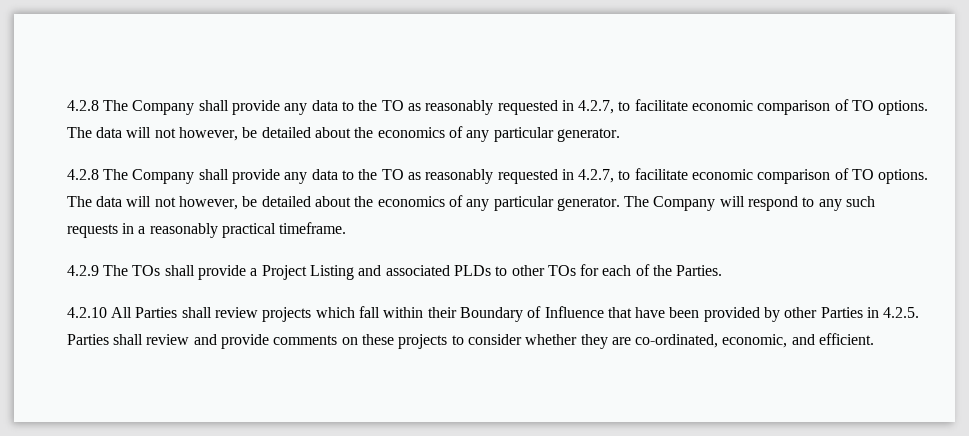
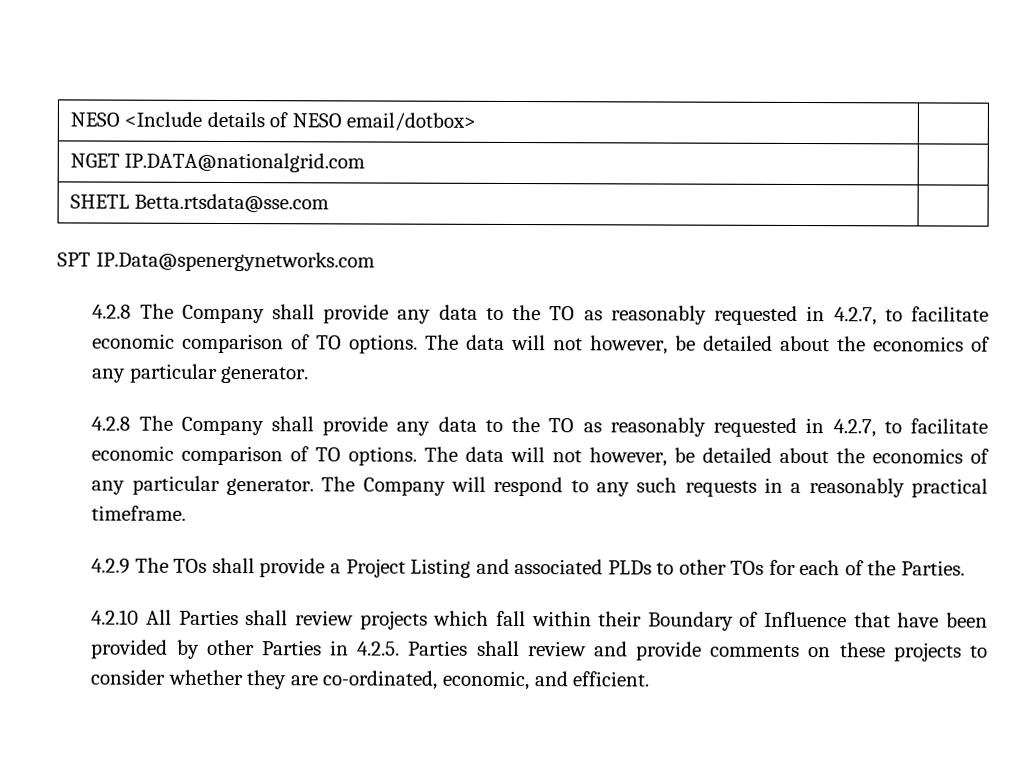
(66, 105) none -> [69,111,477,131] [69,152,366,173] [69,193,330,213] [57,251,375,272] NESO <Include details of NESO email/dotbox> | // NGET IP.DATA@nationalgrid.com | // SHETL Betta.rtsdata@sse.com | // SPT IP.Data@spenergynetworks.com //

